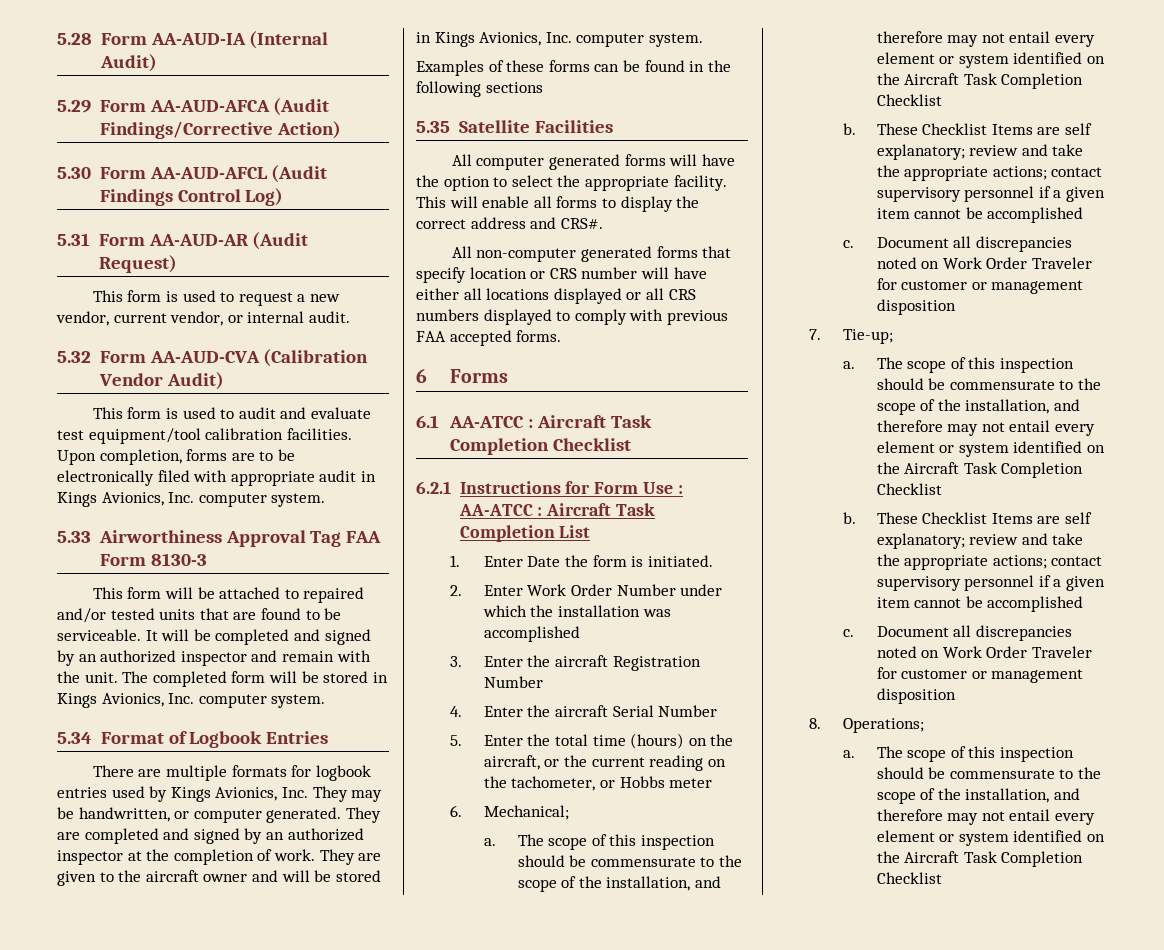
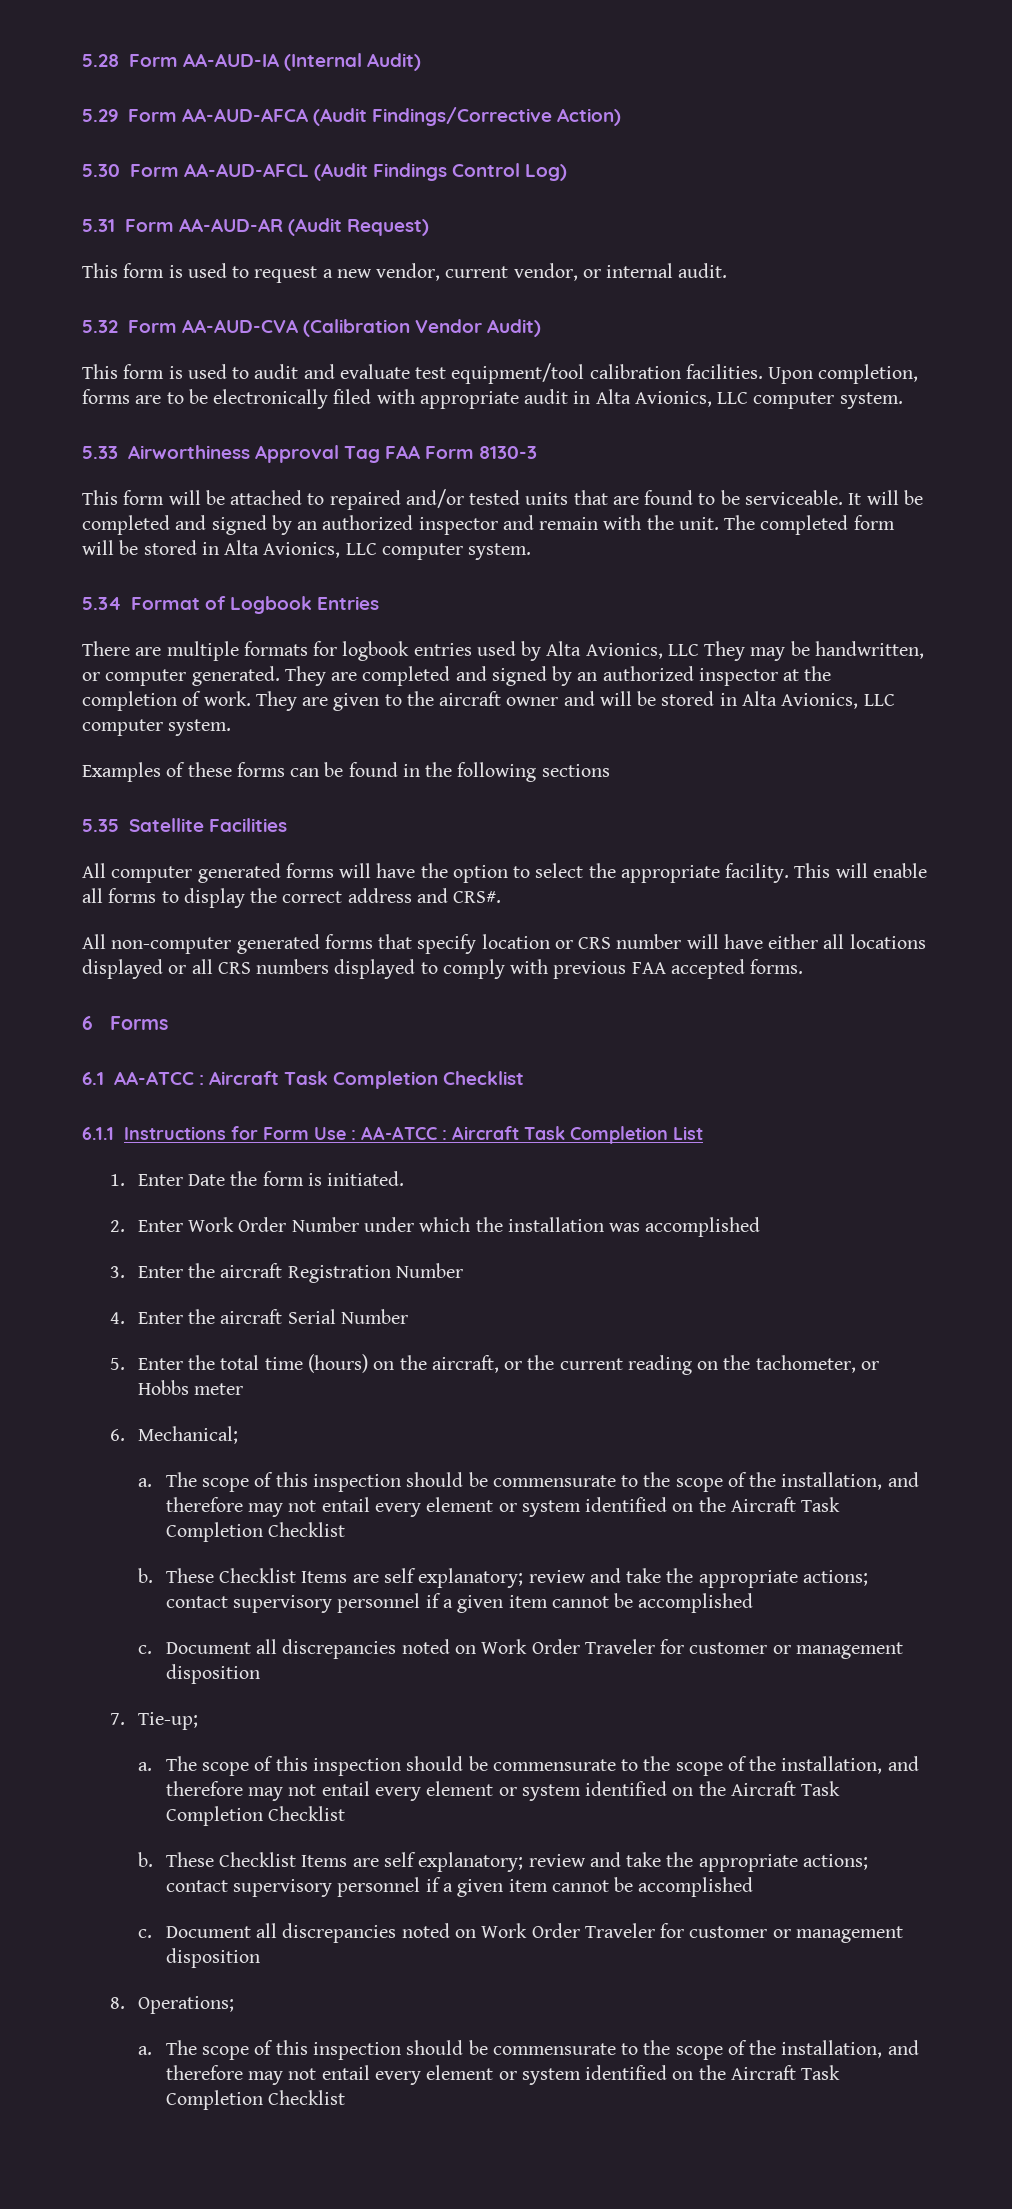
[57,492,195,507] Kings Avionics, Inc. -> [595,389,749,407] Alta Avionics, LLC
[57,693,195,708] Kings Avionics, Inc. -> [224,540,377,558] Alta Avionics, LLC
[170,787,308,802] Kings Avionics, Inc. -> [546,641,699,659] Alta Avionics, LLC
[434,32,572,47] Kings Avionics, Inc. -> [741,691,895,709] Alta Avionics, LLC
[416,481,451,494] 6.2.1 -> [82,1127,114,1140] 6.1.1

